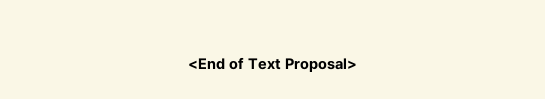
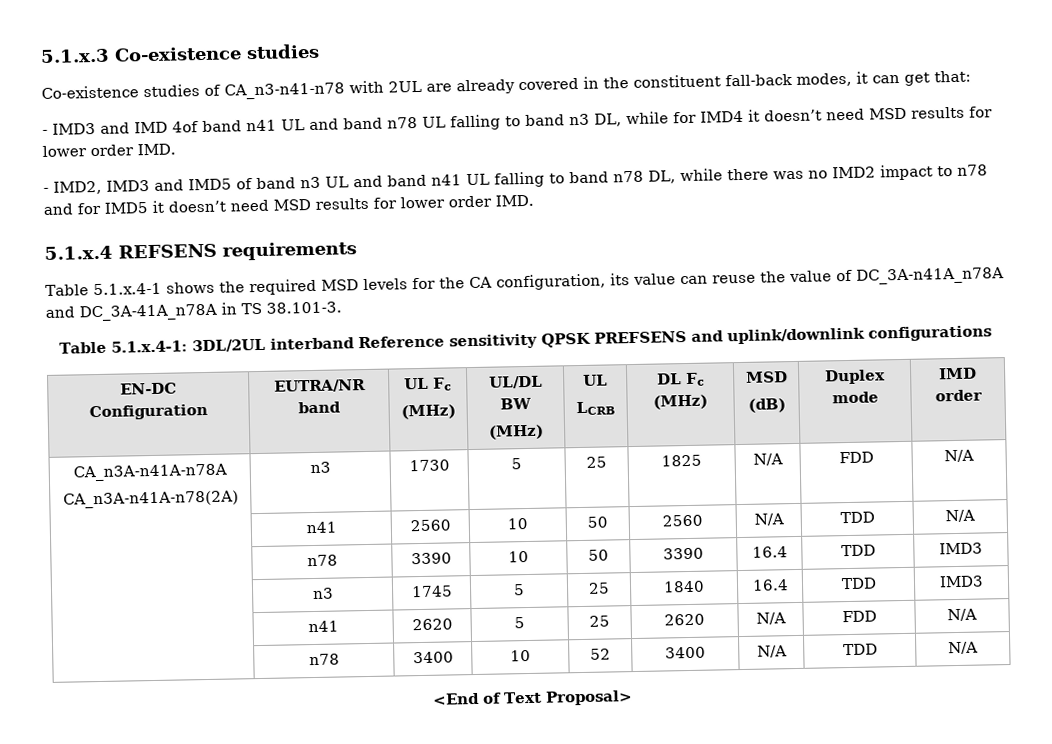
(187, 64) none -> [40,43,320,64] [41,70,971,100] [42,106,993,135] [42,143,176,157] [43,164,988,195] [43,194,534,215] [44,241,357,261] [45,267,1004,296] [45,301,342,322] [59,325,992,354] [120,382,177,395] [89,403,208,421] [273,379,366,393] [298,401,341,414] [404,377,452,391] [400,404,456,420] [488,375,543,389] [500,397,532,410] [488,424,544,440] [583,374,608,386] [576,401,615,416] [656,372,705,387] [653,394,708,410] [745,371,788,383] [747,398,786,413] [825,369,886,385] [831,391,879,404] [939,367,977,380] [934,389,983,402] [72,463,227,482] [62,490,239,509] [309,461,331,474] [408,459,450,472] [511,458,522,470] [586,456,607,468] [661,454,702,467] [752,453,783,466] [838,451,874,464] [944,449,974,463] [305,521,337,534] [409,519,451,532] [507,517,528,530] [587,516,608,528] [662,514,703,527] [753,513,784,526] [839,511,875,524] [945,509,975,523] [306,554,338,567] [410,552,452,565] [508,550,529,563] [588,549,609,561] [663,547,704,560] [751,546,788,558] [840,544,876,557] [939,542,983,555] [311,587,334,600] [410,585,453,598] [513,584,525,596] [588,582,610,594] [663,580,705,593] [751,579,789,591] [840,577,877,590] [939,575,984,588] [307,620,339,633] [411,618,453,631] [514,617,525,629] [589,615,610,627] [664,613,705,626] [755,612,786,625] [841,610,877,623] [947,608,977,622] [308,653,340,666] [412,651,454,664] [510,649,531,662] [590,648,611,660] [665,646,706,659] [756,645,787,658] [842,643,878,656] [948,641,978,655] 5.1.x.3 Co-existence studies // Co-existence studies of CA_n3-n41-n78 with 2UL are already covered in the constituent fall-back modes, it can get that: // - IMD3 and IMD 4of band n41 UL and band n78 UL falling to band n3 DL, while for IMD4 it doesn’t need MSD results for lower order IMD. // - IMD2, IMD3 and IMD5 of band n3 UL and band n41 UL falling to band n78 DL, while there was no IMD2 impact to n78 and for IMD5 it doesn’t need MSD results for lower order IMD. // 5.1.x.4 REFSENS requirements // Table 5.1.x.4-1 shows the required MSD levels for the CA configuration, its value can reuse the value of DC_3A-n41A_n78A and DC_3A-41A_n78A in TS 38.101-3. // Table 5.1.x.4-1: 3DL/2UL interband Reference sensitivity QPSK PREFSENS and uplink/downlink configurations // EN-DC Configuration | EUTRA/NR band | UL Fc // (MHz) | UL/DL BW // (MHz) | UL // LCRB | DL Fc (MHz) | MSD // (dB) | Duplex mode | IMD order // CA_n3A-n41A-n78A // CA_n3A-n41A-n78(2A) | n3 | 1730 | 5 | 25 | 1825 | N/A | FDD | N/A // | n41 | 2560 | 10 | 50 | 2560 | N/A | TDD | N/A // | n78 | 3390 | 10 | 50 | 3390 | 16.4 | TDD | IMD3 // | n3 | 1745 | 5 | 25 | 1840 | 16.4 | TDD | IMD3 // | n41 | 2620 | 5 | 25 | 2620 | N/A | FDD | N/A // | n78 | 3400 | 10 | 52 | 3400 | N/A | TDD | N/A //

